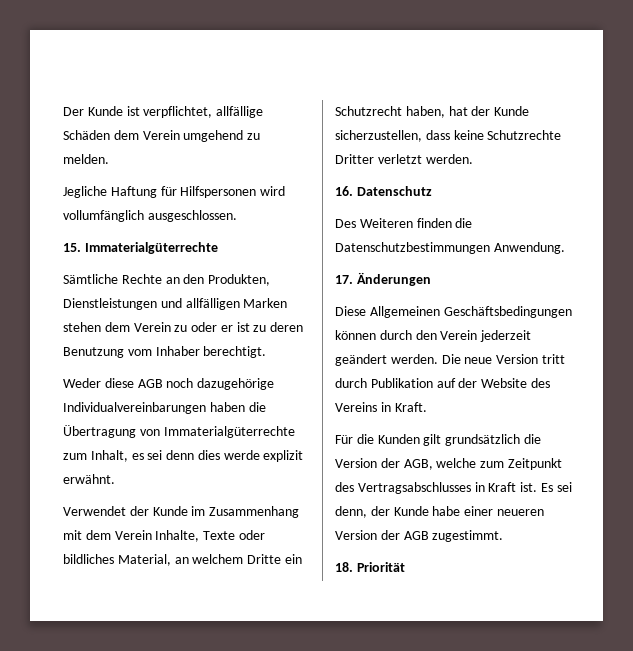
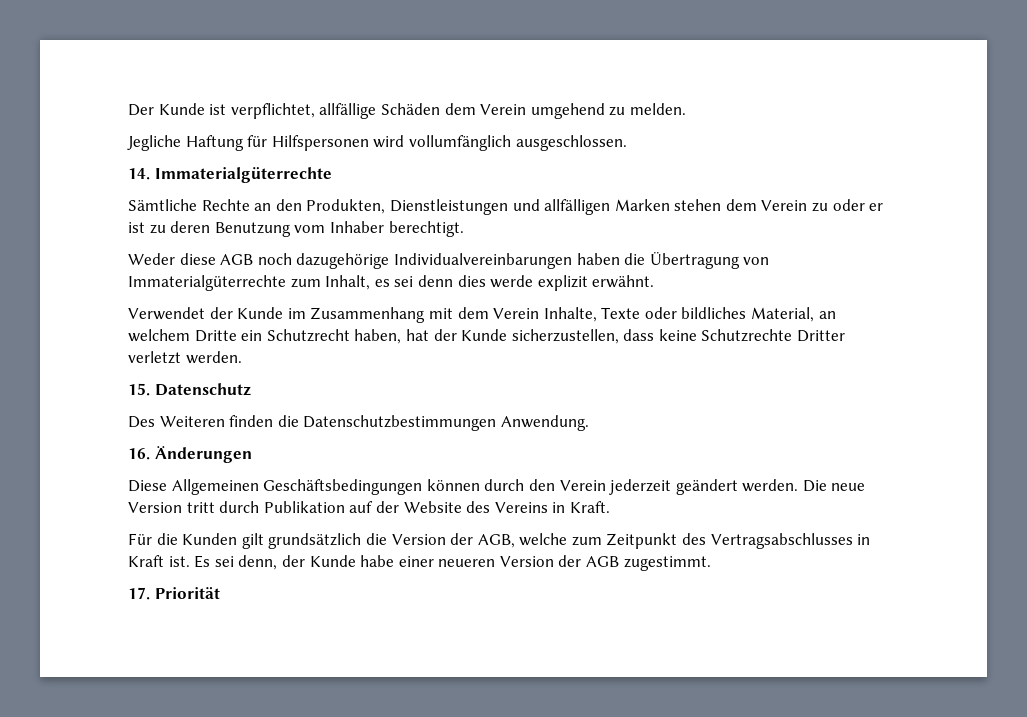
[63,243,81,252] 15. -> [128,168,150,180] 14.
[335,186,353,196] 16. -> [128,383,150,396] 15.
[335,275,353,284] 17. -> [128,448,150,460] 16.
[335,562,353,572] 18. -> [128,587,150,600] 17.

